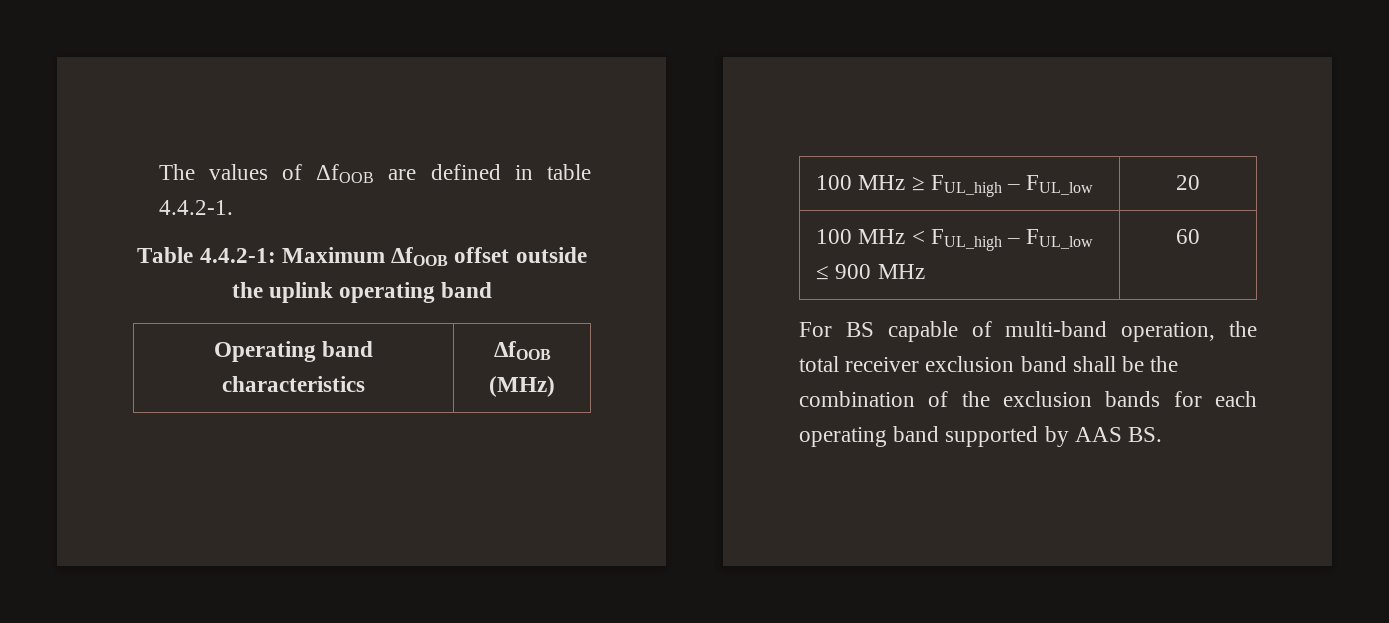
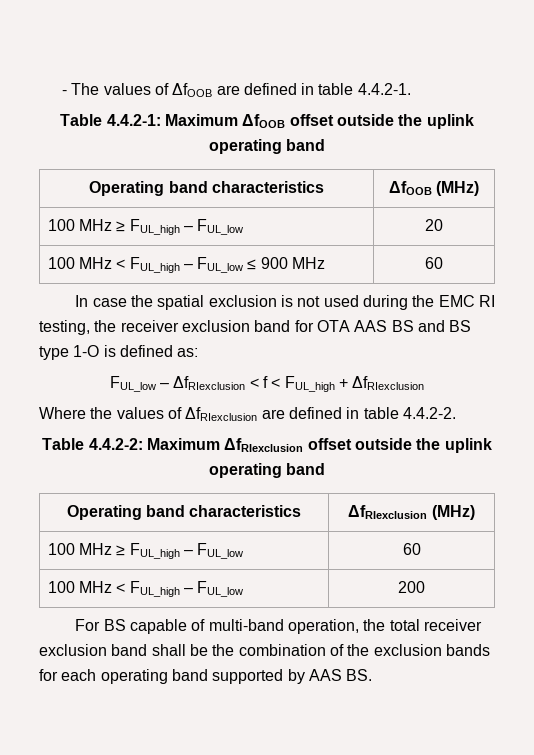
(158, 172) none -> [61,90,67,95] -
(1200, 236) none -> [75,295,495,310] [39,320,472,335] [39,345,199,360] [109,376,425,392] [39,407,456,421] [42,438,492,453] [208,463,326,478] [66,505,302,520] [348,505,475,520] [47,543,244,559] [402,543,421,555] [47,581,244,597] [398,581,425,593] // In case the spatial exclusion is not used during the EMC RI testing, the receiver exclusion band for OTA AAS BS and BS type 1-O is defined as: // FUL_low – ΔfRIexclusion < f < FUL_high + ΔfRIexclusion // Where the values of ΔfRIexclusion are defined in table 4.4.2-2. // Table 4.4.2-2: Maximum ΔfRIexclusion offset outside the uplink operating band // Operating band characteristics | ΔfRIexclusion (MHz) // 100 MHz ≥ FUL_high – FUL_low | 60 // 100 MHz < FUL_high – FUL_low | 200

